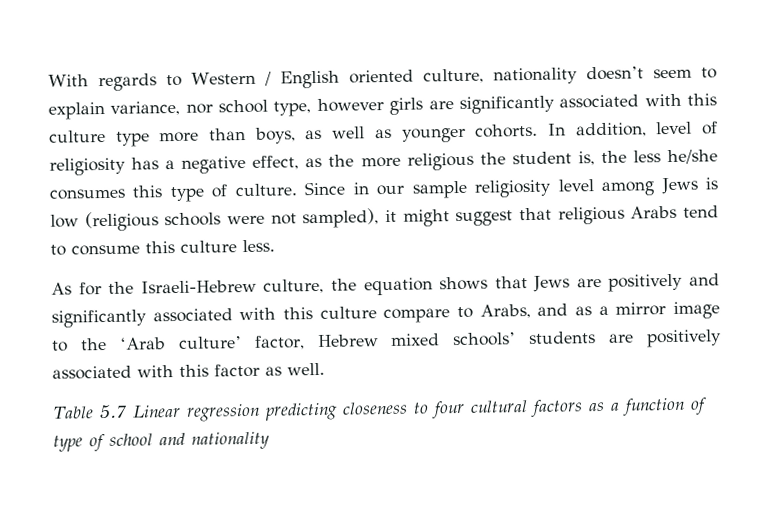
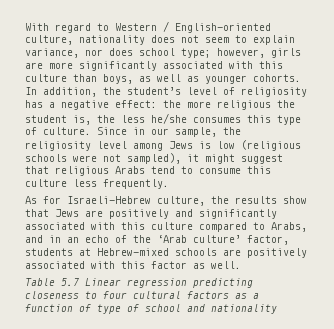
[98,73,158,92] regards -> [55,23,91,33] regard
[279,66,644,89] English oriented culture, nationality doesn’t -> [175,23,271,33] [25,35,199,45] English-oriented culture, nationality does not
[218,98,384,117] school type, however -> [109,48,265,58] does school type; however,
[458,93,718,114] [49,129,200,147] significantly associated with this culture type more -> [49,61,283,71] [25,74,67,82] more significantly associated with this culture
(647, 130) none -> [103,87,181,95] the student’s
[252,155,323,170] effect, as -> [115,100,157,108] effect:
[411,180,468,199] sample -> [175,127,241,137] sample, the
[242,239,275,253] less. -> [73,179,169,189] less frequently.
[108,281,135,294] the -> (61, 200) none
[363,276,489,296] equation shows -> [235,196,307,204] results show
[383,308,451,324] compare -> [199,222,247,232] compared
[575,301,720,319] [52,331,597,352] as a mirror image to the ‘Arab culture’ factor, Hebrew mixed schools’ students -> [49,235,289,245] [25,248,217,256] in an echo of the ‘Arab culture’ factor, students at Hebrew-mixed schools

